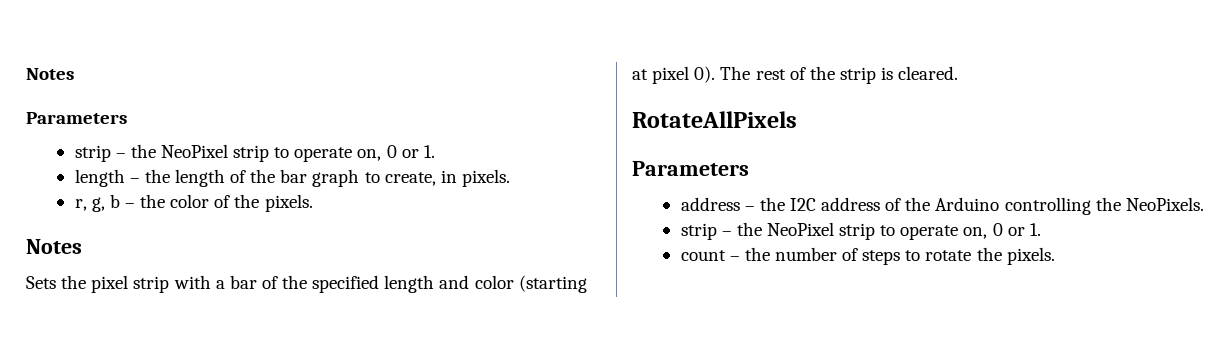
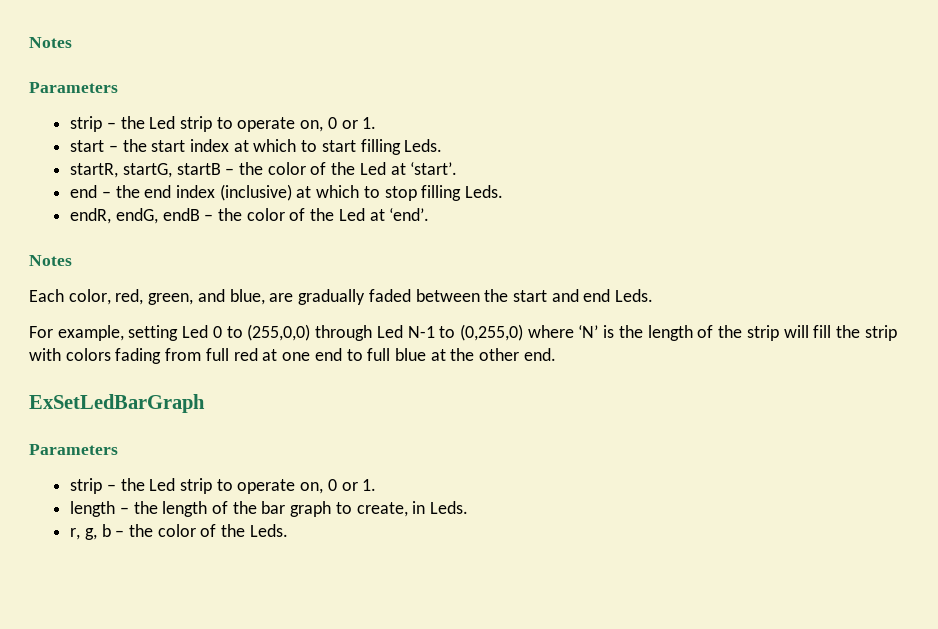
[160,144,228,158] NeoPixel -> [149,116,377,132] [70,139,443,155] [70,162,458,178] [70,184,504,201] [70,208,430,224] [29,255,72,266] [29,289,654,305] [29,324,897,341] [29,348,556,364] [29,394,205,413] [29,444,118,455] [70,478,176,494] Led strip to operate on, 0 or 1. // start – the start index at which to start filling Leds. // startR, startG, startB – the color of the Led at ‘start’. // end – the end index (inclusive) at which to stop filling Leds. // endR, endG, endB – the color of the Led at ‘end’. // Notes // Each color, red, green, and blue, are gradually faded between the start and end Leds. // For example, setting Led 0 to (255,0,0) through Led N-1 to (0,255,0) where ‘N’ is the length of the strip will fill the strip with colors fading from full red at one end to full blue at the other end. // ExSetLedBarGraph // Parameters // strip – the Led
[461,169,510,187] pixels. -> [430,501,469,514] Leds.
[264,194,313,212] [26,239,82,254] [26,275,587,293] [632,66,959,84] [632,111,797,128] [632,161,749,176] [680,197,1204,215] [680,222,1041,240] [680,247,1055,265] pixels. // Notes // Sets the pixel strip with a bar of the specified length and color (starting at pixel 0). The rest of the strip is cleared. // RotateAllPixels // Parameters // address – the I2C address of the Arduino controlling the NeoPixels. // strip – the NeoPixel strip to operate on, 0 or 1. // count – the number of steps to rotate the pixels. -> [249,524,288,537] Leds.

